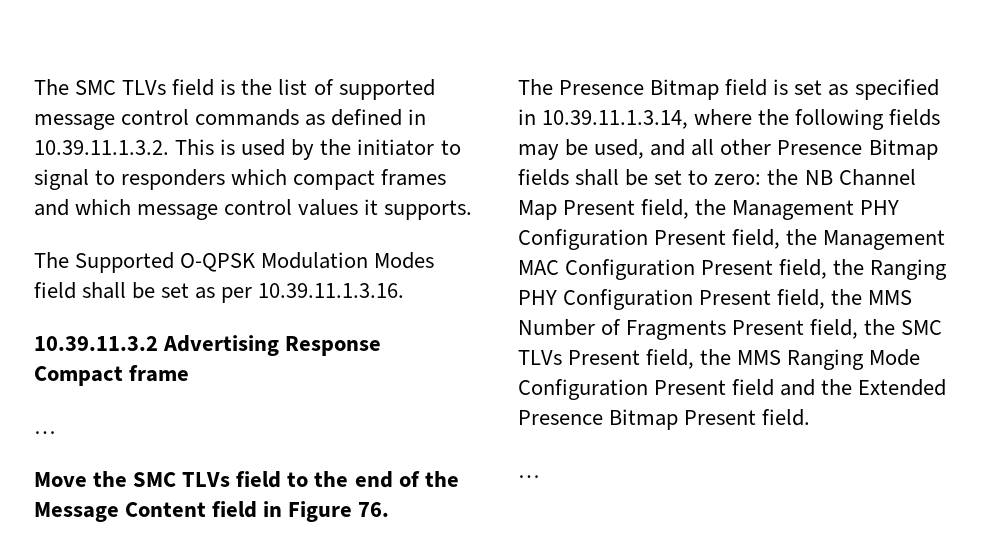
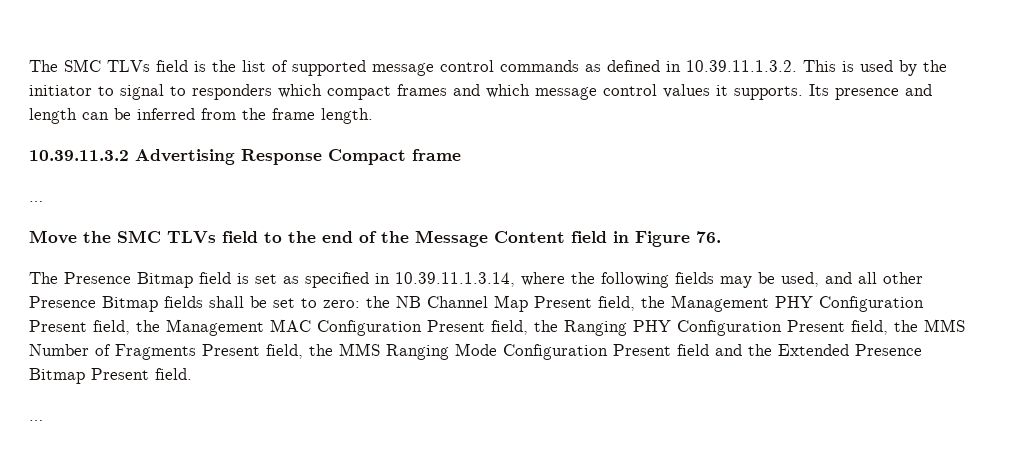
[34,252,435,273] [34,282,405,303] // The Supported O-QPSK Modulation Modes field shall be set as per 10.39.11.1.3.16. -> [809,84,932,100] [29,108,373,124] Its presence and length can be inferred from the frame length.
[901,320,943,335] [518,349,732,369] SMC TLVs Present field, the -> (333, 350) none

